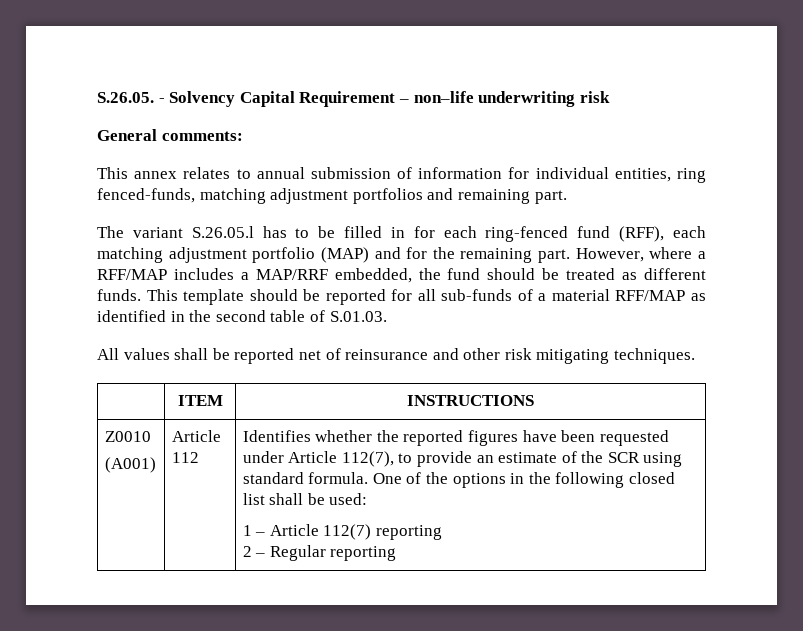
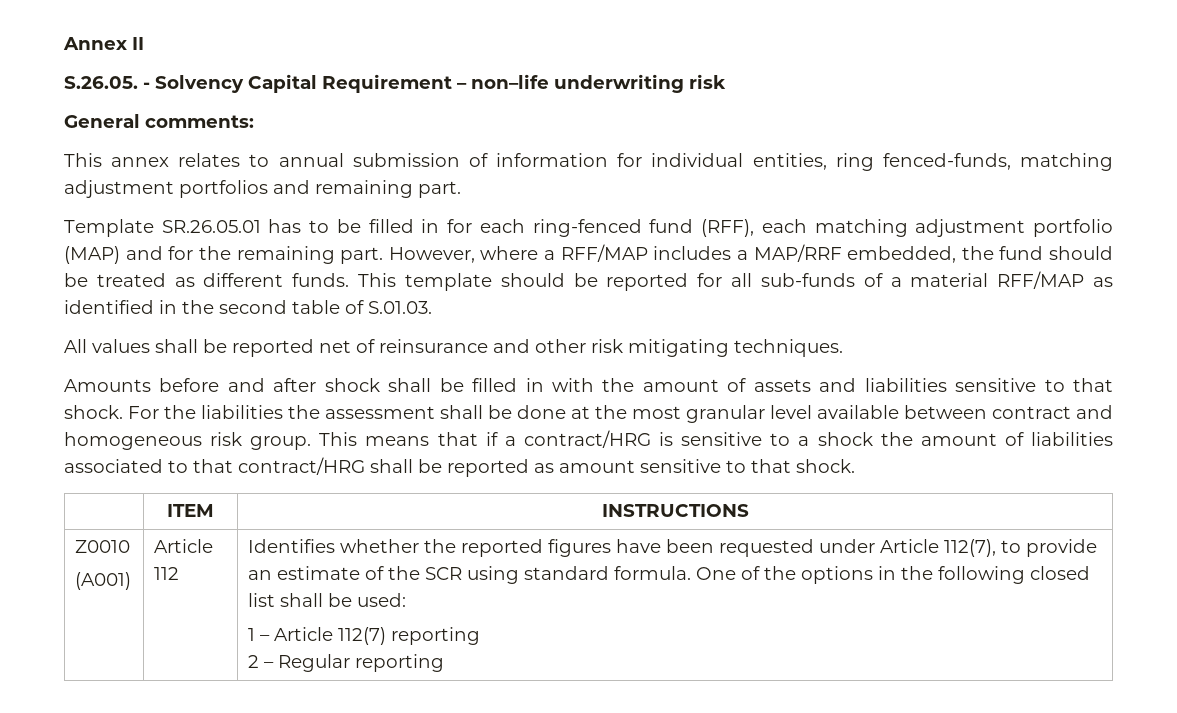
(97, 97) none -> [63,37,144,50] Annex II //
[97,226,254,238] The variant S.26.05.l -> [64,219,261,237] Template SR.26.05.01
(696, 356) none -> [64,378,1114,392] [64,405,1113,423] [64,430,1113,450] [64,457,855,477] // Amounts before and after shock shall be filled in with the amount of assets and liabilities sensitive to that shock. For the liabilities the assessment shall be done at the most granular level available between contract and homogeneous risk group. This means that if a contract/HRG is sensitive to a shock the amount of liabilities associated to that contract/HRG shall be reported as amount sensitive to that shock.

